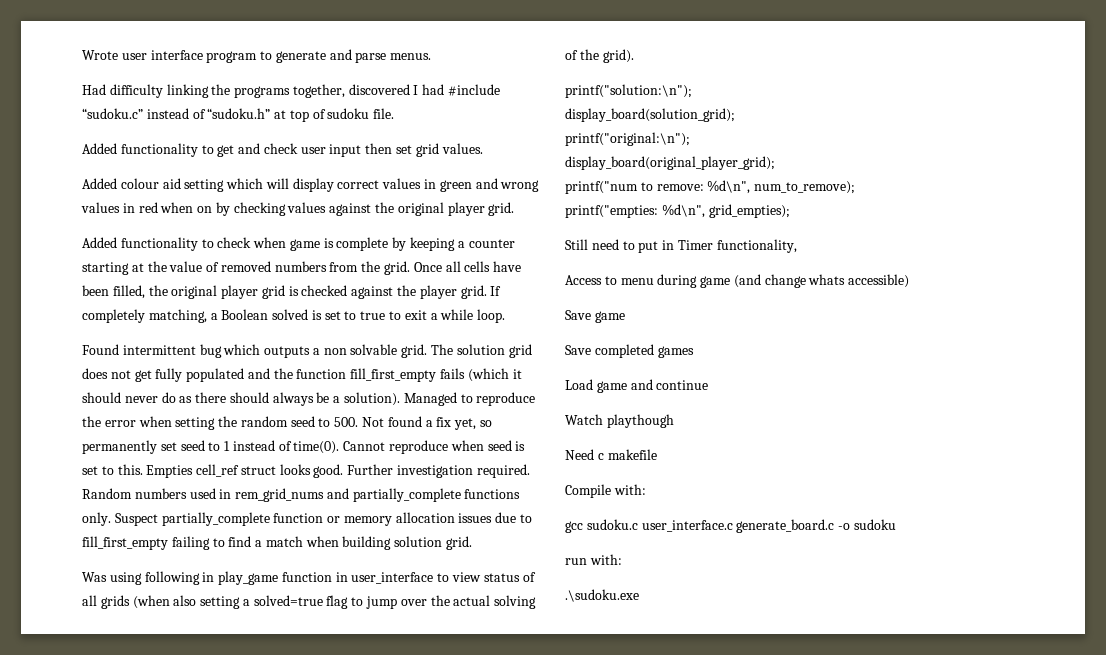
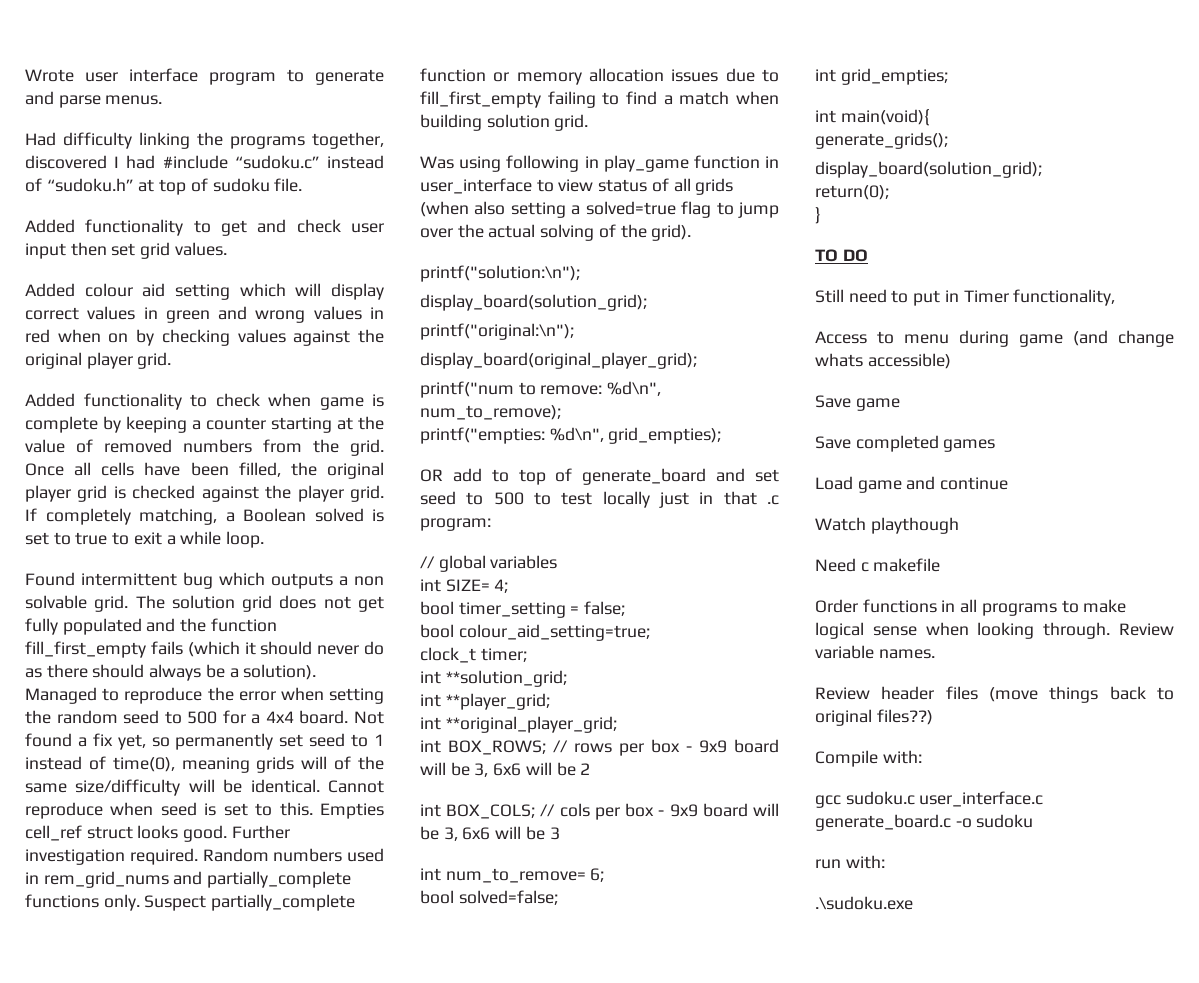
[334,417,359,427] 500. -> [187,710,349,724] 500 for a 4x4 board.
[293,441,340,454] time(0). -> [112,756,384,773] [25,779,320,796] time(0), meaning grids will of the same size/difficulty will be identical.
(790, 211) none -> [420,468,779,485] [420,491,779,508] [420,518,491,531] [420,555,558,572] [420,579,509,593] [420,601,626,618] [420,624,650,641] [420,647,527,663] [420,670,567,687] [420,693,550,710] [420,716,617,733] [420,739,779,756] [420,762,591,777] [420,803,779,820] [420,826,560,841] [420,868,605,883] [420,890,558,905] [815,68,948,85] [815,109,930,126] [815,132,948,149] [815,161,1042,178] [815,185,889,200] [815,207,821,224] [815,249,868,262] // OR add to top of generate_board and set seed to 500 to test locally just in that .c program: // // global variables // int SIZE= 4; // bool timer_setting = false; // bool colour_aid_setting=true; // clock_t timer; // int **solution_grid; // int **player_grid; // int **original_player_grid; // int BOX_ROWS; // rows per box - 9x9 board will be 3, 6x6 will be 2 // int BOX_COLS; // cols per box - 9x9 board will be 3, 6x6 will be 3 // int num_to_remove= 6; // bool solved=false; // int grid_empties; // int main(void){ // generate_grids(); // display_board(solution_grid); // return(0); // } // TO DO
(657, 454) none -> [815,599,1127,616] [815,622,1174,639] [815,645,935,659] [815,686,1174,703] [815,709,933,726] // Order functions in all programs to make logical sense when looking through. Review variable names. // Review header files (move things back to original files??)

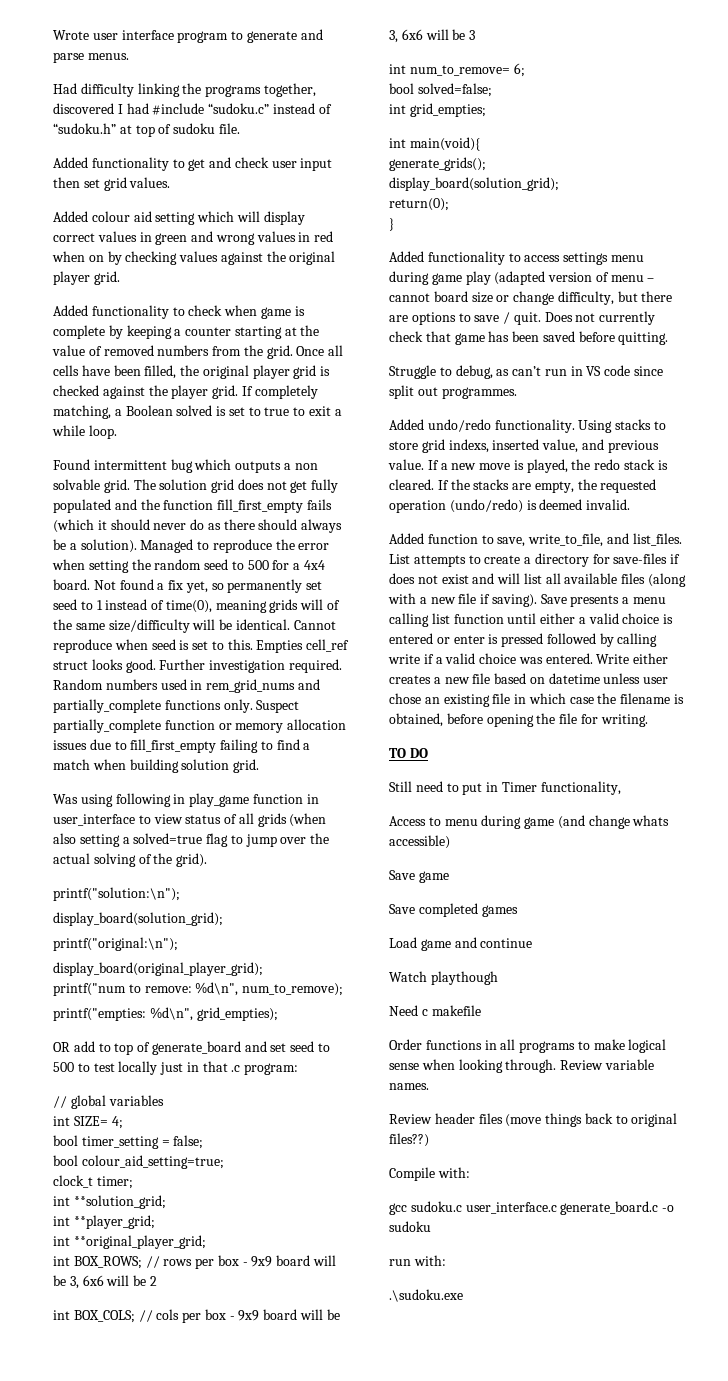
(821, 215) none -> [389,251,644,265] [389,271,655,285] [389,291,673,305] [389,311,656,325] [389,331,669,345] [389,365,664,379] [389,385,517,399] [389,419,666,433] [389,439,659,453] [388,459,668,473] [389,479,657,493] [389,499,631,513] [389,533,682,547] [389,553,681,567] [389,573,687,587] [388,593,667,607] [389,613,674,627] [389,633,658,647] [388,653,669,664] [389,673,669,684] [389,693,685,707] [389,713,648,727] // Added functionality to access settings menu during game play (adapted version of menu – cannot board size or change difficulty, but there are options to save / quit. Does not currently check that game has been saved before quitting. // Struggle to debug, as can’t run in VS code since split out programmes. // Added undo/redo functionality. Using stacks to store grid indexs, inserted value, and previous value. If a new move is played, the redo stack is cleared. If the stacks are empty, the requested operation (undo/redo) is deemed invalid. // Added function to save, write_to_file, and list_files. List attempts to create a directory for save-files if does not exist and will list all available files (along with a new file if saving). Save presents a menu calling list function until either a valid choice is entered or enter is pressed followed by calling write if a valid choice was entered. Write either creates a new file based on datetime unless user chose an existing file in which case the filename is obtained, before opening the file for writing.

